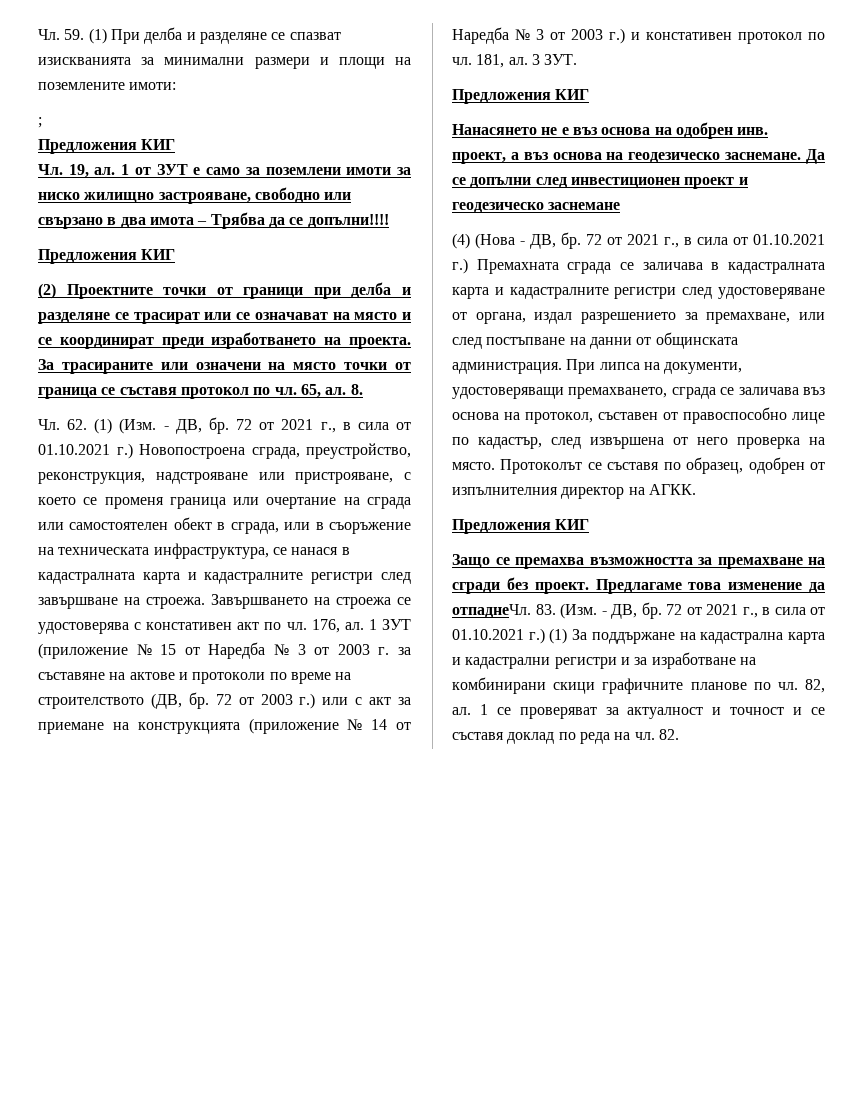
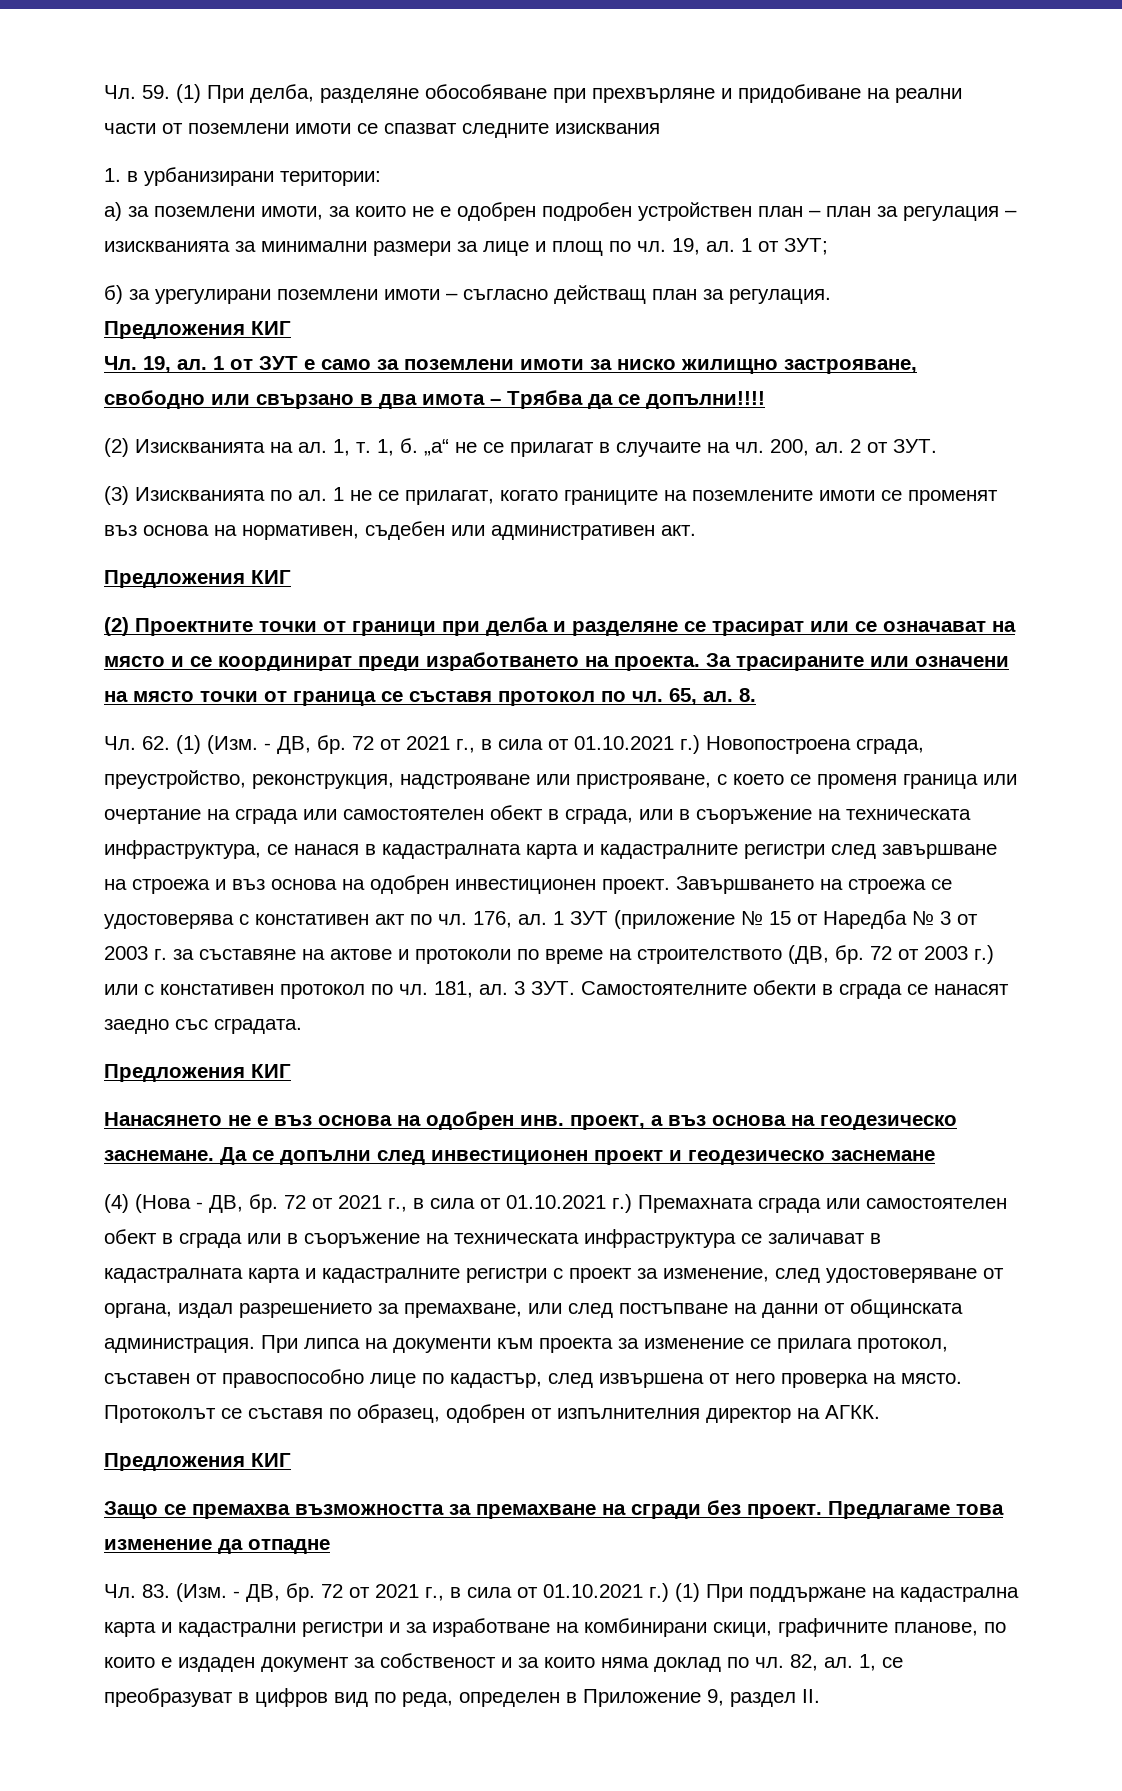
[144,27,341,44] [38,57,412,69] [38,82,177,90] [38,117,42,128] делба и разделяне се спазват изискванията за минимални размери и площи на поземлените имоти: // ; -> [250,84,962,103] [104,123,660,138] [104,167,381,186] [104,202,1017,221] [104,238,828,256] [104,285,831,304] делба, разделяне обособяване при прехвърляне и придобиване на реални части от поземлени имоти се спазват следните изисквания // 1. в урбанизирани територии: // а) за поземлени имоти, за които не е одобрен подробен устройствен план – план за регулация – изискванията за минимални размери за лице и площ по чл. 19, ал. 1 от ЗУТ; // б) за урегулирани поземлени имоти – съгласно действащ план за регулация.
(389, 221) none -> [104,438,937,457] [104,486,998,505] [104,521,696,540] // (2) Изискванията на ал. 1, т. 1, б. „а“ не се прилагат в случаите на чл. 200, ал. 2 от ЗУТ. // (3) Изискванията по ал. 1 не се прилагат, когато границите на поземлените имоти се променят въз основа на нормативен, съдебен или административен акт.
[146,597,205,609] строежа. -> [132,875,670,894] строежа и въз основа на одобрен инвестиционен проект.
[369,697,411,705] [38,718,411,734] [452,27,640,44] акт за приемане на конструкцията (приложение № 14 от Наредба № 3 от 2003 г.) и -> (154, 989) none
(578, 59) none -> [581,980,1009,999] [104,1019,302,1034] Самостоятелните обекти в сграда се нанасят заедно със сградата.
[620,262,825,274] [452,287,677,299] се заличава в кадастралната карта и кадастралните регистри -> [826,1198,1007,1209] [104,1229,881,1248] [104,1268,769,1283] или самостоятелен обект в сграда или в съоръжение на техническата инфраструктура се заличават в кадастралната карта и кадастралните регистри с проект за изменение,
[664,362,743,374] [452,387,826,399] [452,412,520,420] документи, удостоверяващи премахването, сграда се заличава въз основа на -> [393,1338,852,1353] документи към проекта за изменение се прилага
[452,604,531,618] отпаднеЧл. -> [248,1539,330,1554] [104,1584,136,1598] отпадне // Чл.
[572,629,588,640] За -> [706,1584,743,1602] При
[553,678,825,694] [452,704,825,719] [452,729,679,744] скици графичните планове по чл. 82, ал. 1 се проверяват за актуалност и точност и се съставя доклад по реда на чл. 82. -> [713,1618,1006,1637] [104,1653,903,1672] [104,1688,820,1707] скици, графичните планове, по които е издаден документ за собственост и за които няма доклад по чл. 82, ал. 1, се преобразуват в цифров вид по реда, определен в Приложение 9, раздел II.

